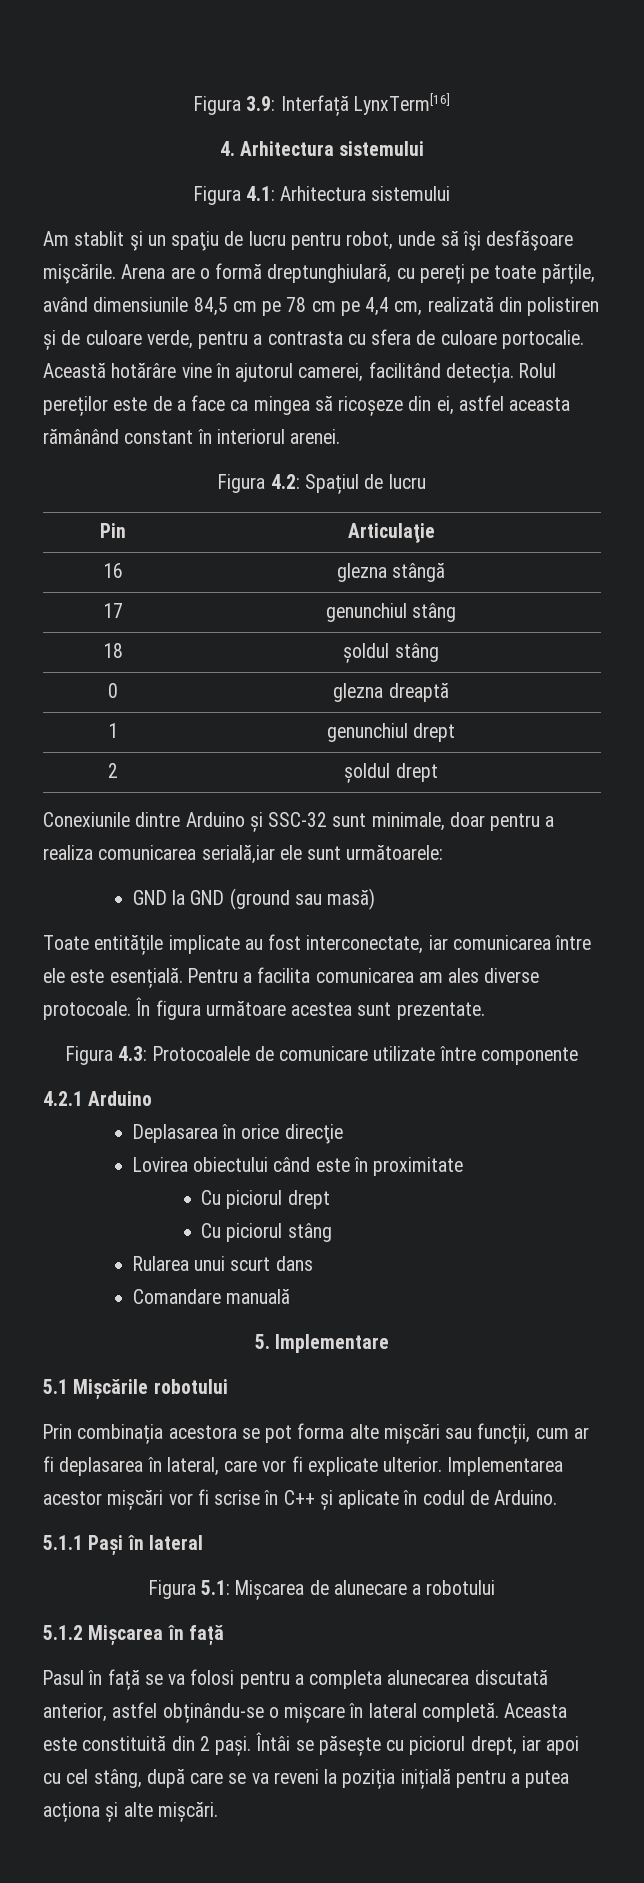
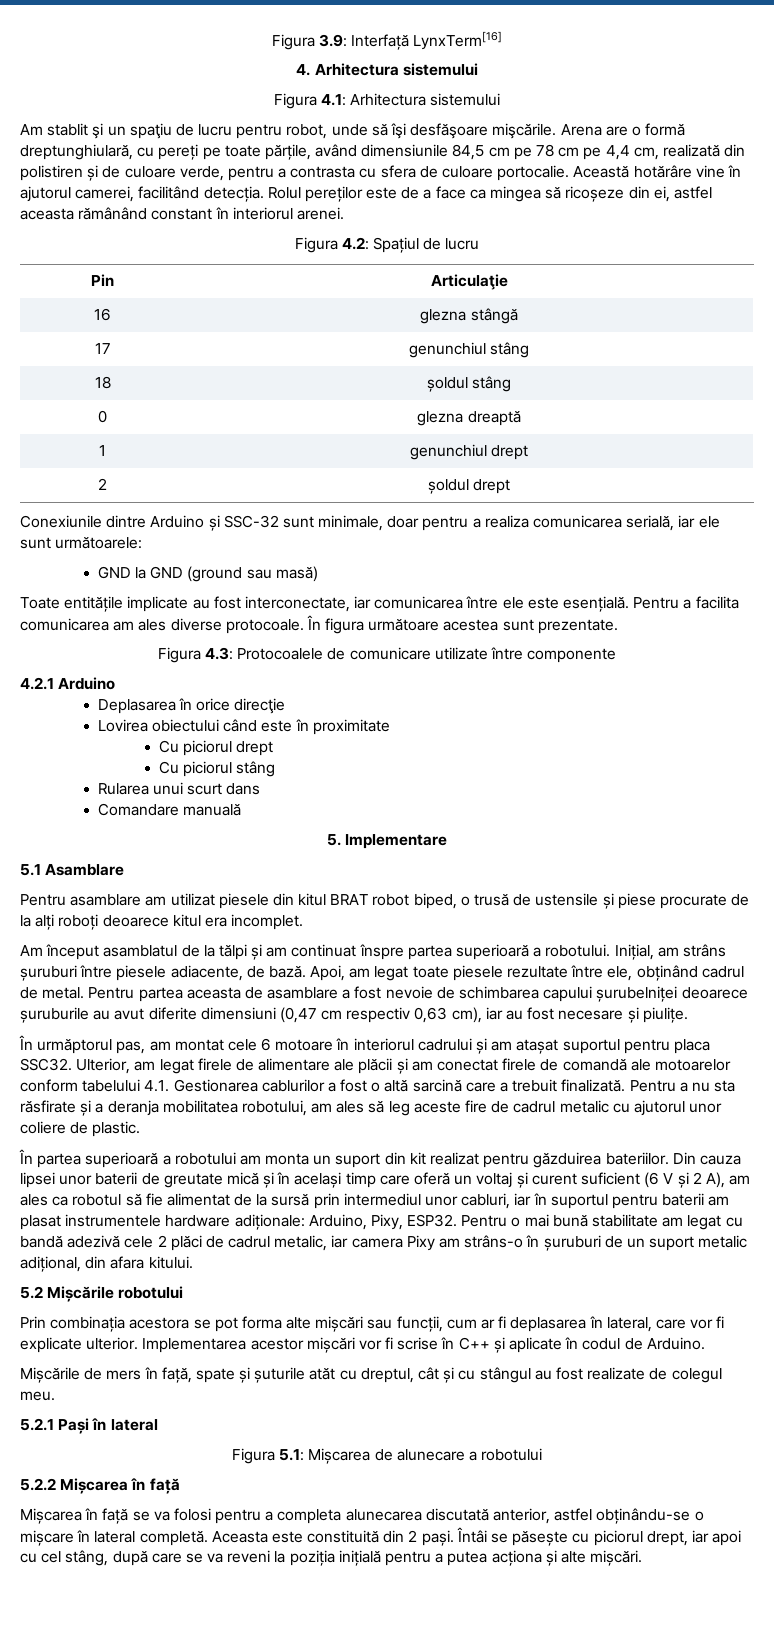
[201,845,275,864] serială,iar -> [626,515,696,531] serială, iar
(68, 1386) none -> [45,864,125,876] [20,893,750,909] [20,914,304,930] [20,944,726,960] [20,965,744,981] [20,986,748,1002] [20,1007,688,1023] [19,1035,710,1054] [20,1058,731,1074] [20,1079,736,1092] [20,1100,723,1116] [20,1121,141,1137] [19,1149,741,1168] [20,1172,751,1188] [20,1193,730,1209] [20,1214,743,1230] [20,1235,748,1251] [20,1256,193,1272] [20,1286,43,1299] Asamblare // Pentru asamblare am utilizat piesele din kitul BRAT robot biped, o trusă de ustensile și piese procurate de la alți roboți deoarece kitul era incomplet. // Am început asamblatul de la tălpi și am continuat înspre partea superioară a robotului. Inițial, am strâns șuruburi între piesele adiacente, de bază. Apoi, am legat toate piesele rezultate între ele, obținând cadrul de metal. Pentru partea aceasta de asamblare a fost nevoie de schimbarea capului șurubelniței deoarece șuruburile au avut diferite dimensiuni (0,47 cm respectiv 0,63 cm), iar au fost necesare și piulițe. // În urmăptorul pas, am montat cele 6 motoare în interiorul cadrului și am atașat suportul pentru placa SSC32. Ulterior, am legat firele de alimentare ale plăcii și am conectat firele de comandă ale motoarelor conform tabelului 4.1. Gestionarea cablurilor a fost o altă sarcină care a trebuit finalizată. Pentru a nu sta răsfirate și a deranja mobilitatea robotului, am ales să leg aceste fire de cadrul metalic cu ajutorul unor coliere de plastic. // În partea superioară a robotului am monta un suport din kit realizat pentru găzduirea bateriilor. Din cauza lipsei unor baterii de greutate mică și în același timp care oferă un voltaj și curent suficient (6 V și 2 A), am ales ca robotul să fie alimentat de la sursă prin intermediul unor cabluri, iar în suportul pentru baterii am plasat instrumentele hardware adiționale: Arduino, Pixy, ESP32. Pentru o mai bună stabilitate am legat cu bandă adezivă cele 2 plăci de cadrul metalic, iar camera Pixy am strâns-o în șuruburi de un suport metalic adițional, din afara kitului. // 5.2
[43,1535,83,1550] 5.1.1 -> [20,1367,722,1383] [20,1391,55,1401] [20,1418,54,1431] Mișcările de mers în față, spate și șuturile atăt cu dreptul, cât și cu stângul au fost realizate de colegul meu. // 5.2.1
[43,1625,83,1640] 5.1.2 -> [20,1478,56,1491] 5.2.2
[43,1670,84,1685] Pasul -> [20,1508,82,1524] Mișcarea

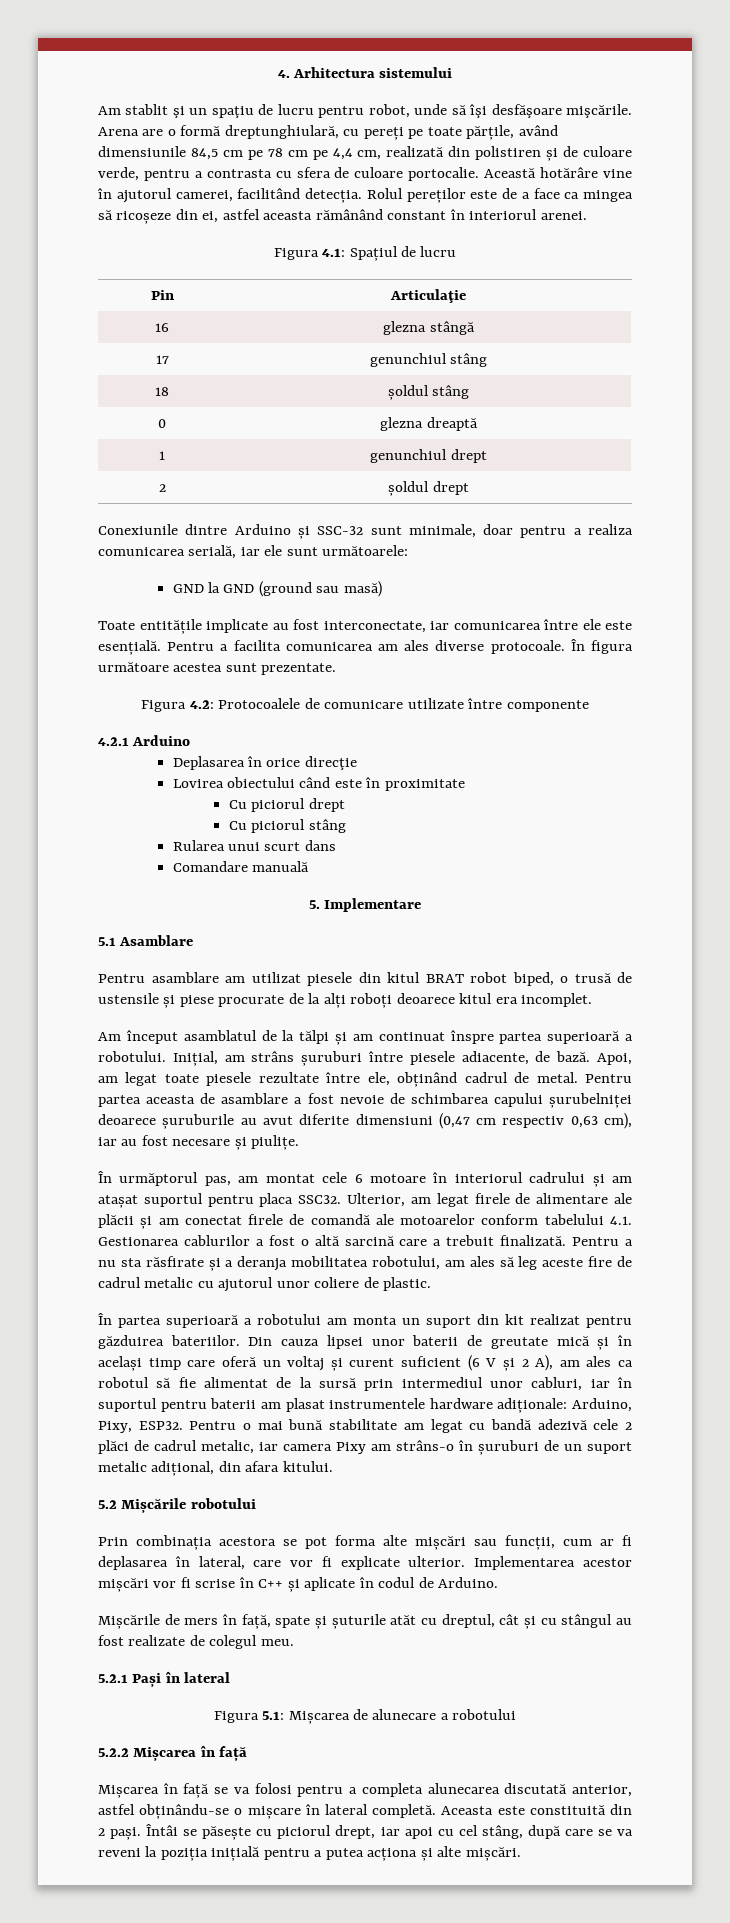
[271,31,503,50] Figura 3.9: Interfață LynxTerm[16] // -> (277, 74) none
[273,93,501,109] // Figura 4.1: Arhitectura sistemului -> (453, 72) none
[341,237,369,250] 4.2: -> [322,248,346,257] 4.1:
[205,647,234,660] 4.3: -> [189,700,214,709] 4.2:

